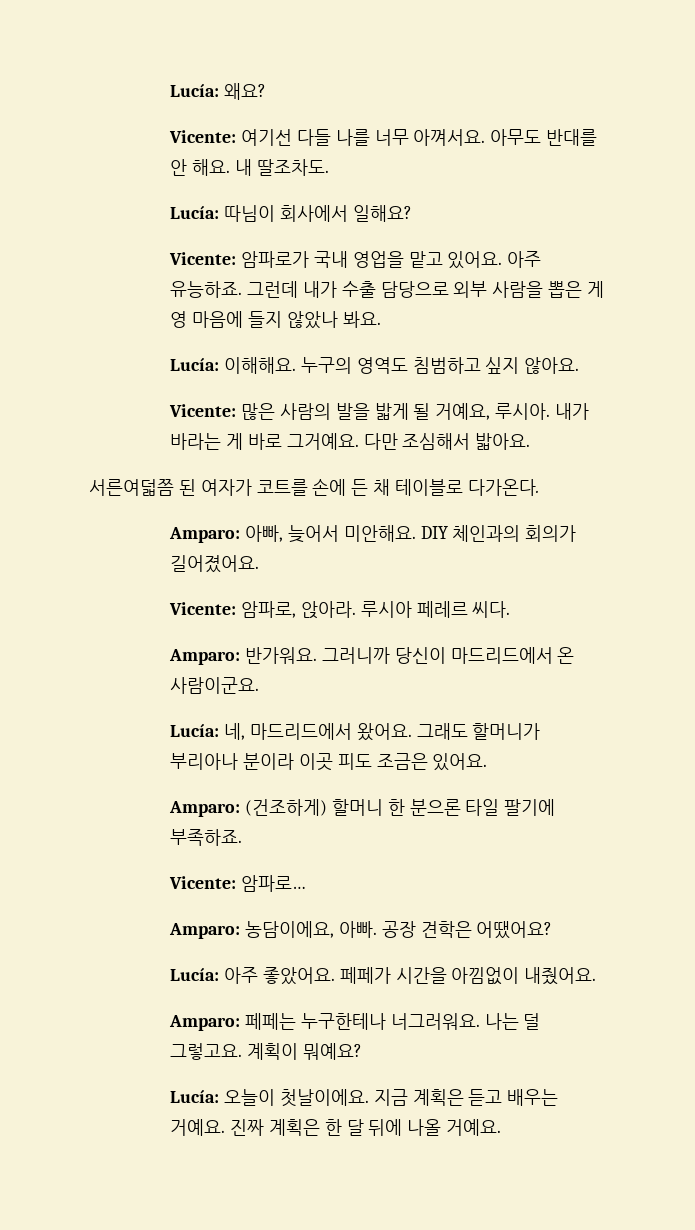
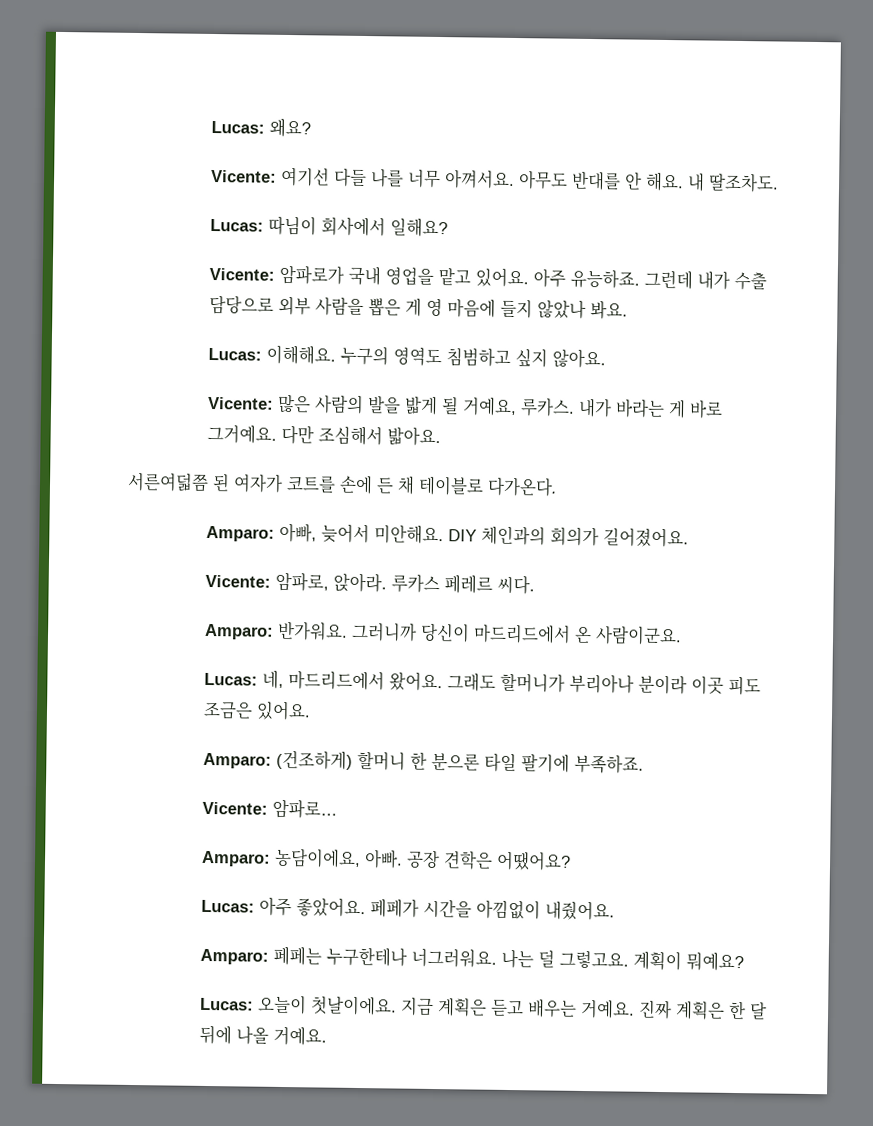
[170,84,220,97] Lucía: -> [210,120,265,134] Lucas:
[170,206,220,219] Lucía: -> [209,218,264,232] Lucas:
[170,358,220,371] Lucía: -> [207,347,262,361] Lucas:
[495,403,551,420] 루시아. -> [519,398,575,417] 루카스.
[360,601,412,618] 루시아 -> [390,574,440,594] 루카스
[170,724,220,737] Lucía: -> [203,672,258,686] Lucas:
[170,968,220,981] Lucía: -> [200,899,255,913] Lucas:
[170,1090,220,1103] Lucía: -> [199,997,254,1011] Lucas:

